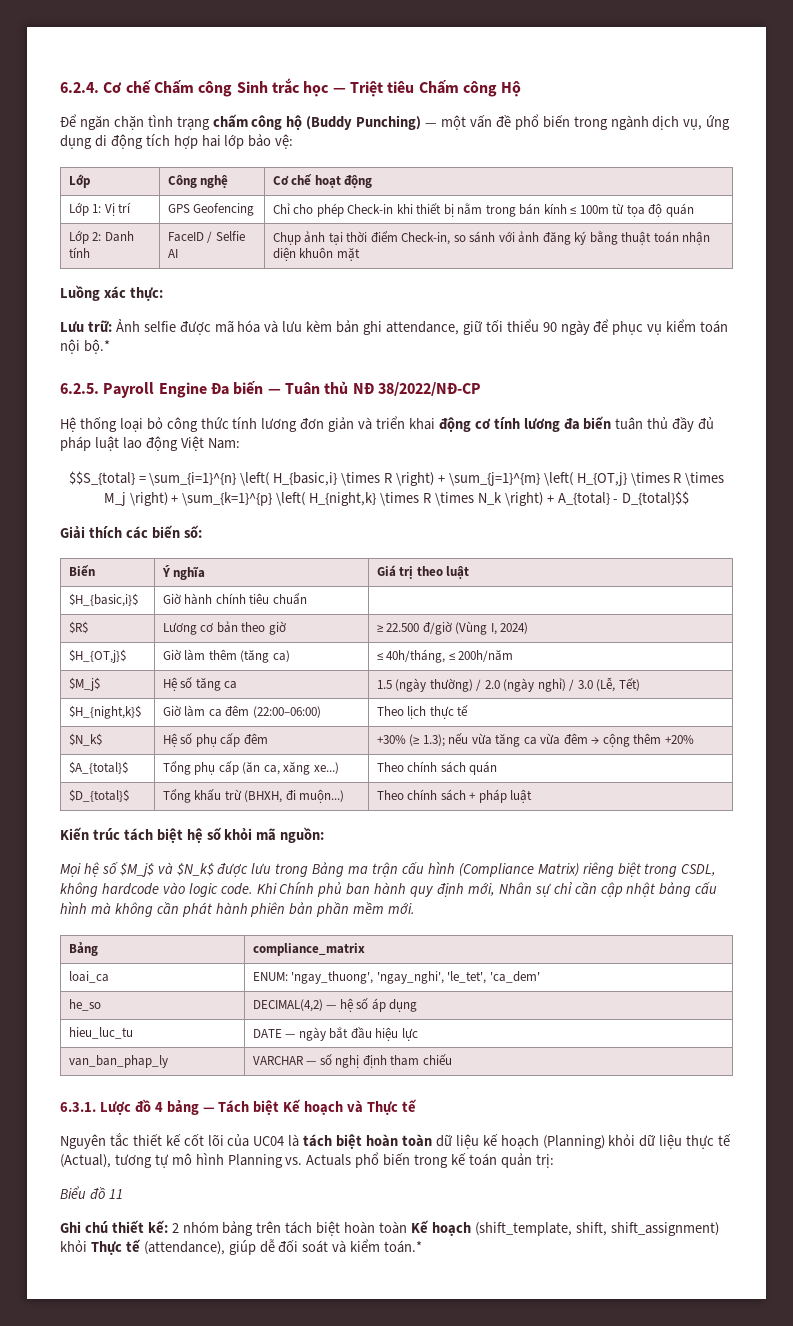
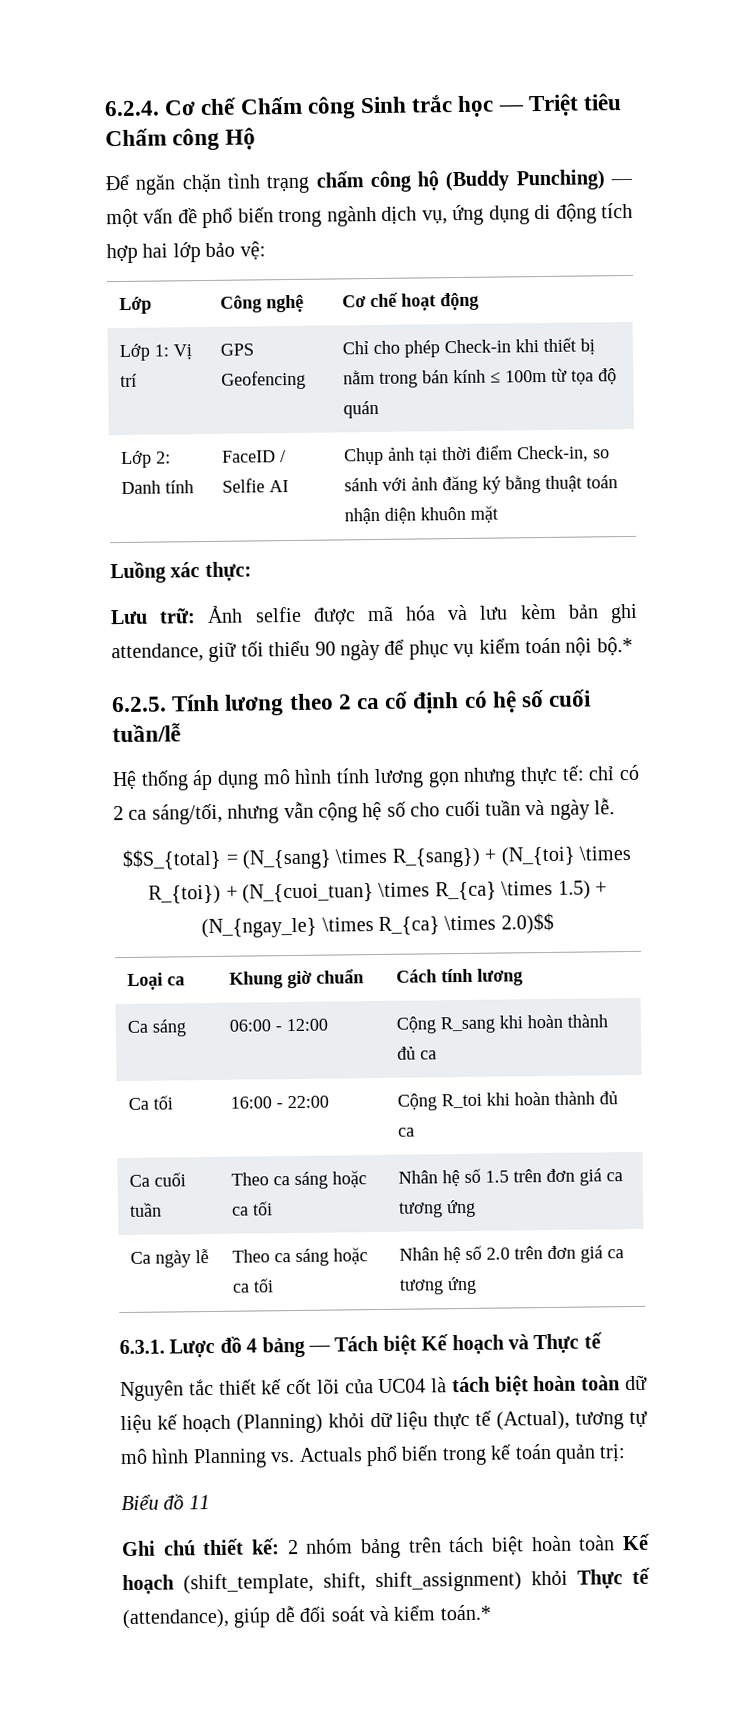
[103,381,481,398] [60,416,715,432] [60,436,240,451] [68,471,725,486] [103,491,690,506] [60,525,202,539] [68,565,95,576] [161,565,206,580] [376,565,470,579] [68,593,138,607] [162,593,307,605] [68,621,88,634] [162,621,286,635] [376,621,529,635] [68,649,126,663] [162,649,290,663] [376,649,514,663] [68,677,100,691] [162,677,238,691] [376,677,640,692] [68,705,141,719] [162,705,321,718] [376,705,469,719] [68,733,102,746] [162,733,268,747] [376,733,694,747] [68,761,128,774] [162,761,339,775] [376,761,498,775] [68,789,129,802] [162,789,345,803] [376,789,533,803] [60,827,325,843] [60,862,717,877] [60,882,718,897] [60,902,416,917] [68,942,98,956] [252,943,365,956] [68,971,109,983] [252,971,540,984] [68,999,101,1011] [252,998,418,1012] [68,1027,133,1039] [252,1026,418,1041] [68,1055,168,1068] [252,1054,452,1068] Payroll Engine Đa biến — Tuân thủ NĐ 38/2022/NĐ-CP // Hệ thống loại bỏ công thức tính lương đơn giản và triển khai động cơ tính lương đa biến tuân thủ đầy đủ pháp luật lao động Việt Nam: // $$S_{total} = \sum_{i=1}^{n} \left( H_{basic,i} \times R \right) + \sum_{j=1}^{m} \left( H_{OT,j} \times R \times M_j \right) + \sum_{k=1}^{p} \left( H_{night,k} \times R \times N_k \right) + A_{total} - D_{total}$$ // Giải thích các biến số: // Biến | Ý nghĩa | Giá trị theo luật // $H_{basic,i}$ | Giờ hành chính tiêu chuẩn | // $R$ | Lương cơ bản theo giờ | ≥ 22.500 đ/giờ (Vùng I, 2024) // $H_{OT,j}$ | Giờ làm thêm (tăng ca) | ≤ 40h/tháng, ≤ 200h/năm // $M_j$ | Hệ số tăng ca | 1.5 (ngày thường) / 2.0 (ngày nghỉ) / 3.0 (Lễ, Tết) // $H_{night,k}$ | Giờ làm ca đêm (22:00–06:00) | Theo lịch thực tế // $N_k$ | Hệ số phụ cấp đêm | +30% (≥ 1.3); nếu vừa tăng ca vừa đêm → cộng thêm +20% // $A_{total}$ | Tổng phụ cấp (ăn ca, xăng xe...) | Theo chính sách quán // $D_{total}$ | Tổng khấu trừ (BHXH, đi muộn...) | Theo chính sách + pháp luật // Kiến trúc tách biệt hệ số khỏi mã nguồn: // Mọi hệ số $M_j$ và $N_k$ được lưu trong Bảng ma trận cấu hình (Compliance Matrix) riêng biệt trong CSDL, không hardcode vào logic code. Khi Chính phủ ban hành quy định mới, Nhân sự chỉ cần cập nhật bảng cấu hình mà không cần phát hành phiên bản phần mềm mới. // Bảng | compliance_matrix // loai_ca | ENUM: 'ngay_thuong', 'ngay_nghi', 'le_tet', 'ca_dem' // he_so | DECIMAL(4,2) — hệ số áp dụng // hieu_luc_tu | DATE — ngày bắt đầu hiệu lực // van_ban_phap_ly | VARCHAR — số nghị định tham chiếu -> [171,689,593,716] [112,723,181,743] [112,764,639,791] [113,798,616,825] [122,845,631,871] [148,880,607,905] [201,912,554,939] [127,972,186,990] [229,969,365,989] [396,968,524,986] [127,1019,188,1037] [229,1018,329,1032] [396,1014,609,1034] [397,1046,438,1060] [128,1095,174,1110] [230,1095,330,1109] [397,1091,619,1111] [398,1127,416,1137] [129,1172,187,1187] [129,1202,163,1217] [231,1170,368,1189] [232,1201,274,1216] [398,1168,624,1187] [398,1199,477,1218] [130,1249,210,1268] [232,1247,369,1266] [232,1278,275,1293] [399,1245,625,1264] [399,1276,478,1295] Tính lương theo 2 ca cố định có hệ số cuối tuần/lễ // Hệ thống áp dụng mô hình tính lương gọn nhưng thực tế: chỉ có 2 ca sáng/tối, nhưng vẫn cộng hệ số cho cuối tuần và ngày lễ. // $$S_{total} = (N_{sang} \times R_{sang}) + (N_{toi} \times R_{toi}) + (N_{cuoi_tuan} \times R_{ca} \times 1.5) + (N_{ngay_le} \times R_{ca} \times 2.0)$$ // Loại ca | Khung giờ chuẩn | Cách tính lương // Ca sáng | 06:00 - 12:00 | Cộng R_sang khi hoàn thành đủ ca // Ca tối | 16:00 - 22:00 | Cộng R_toi khi hoàn thành đủ ca // Ca cuối tuần | Theo ca sáng hoặc ca tối | Nhân hệ số 1.5 trên đơn giá ca tương ứng // Ca ngày lễ | Theo ca sáng hoặc ca tối | Nhân hệ số 2.0 trên đơn giá ca tương ứng

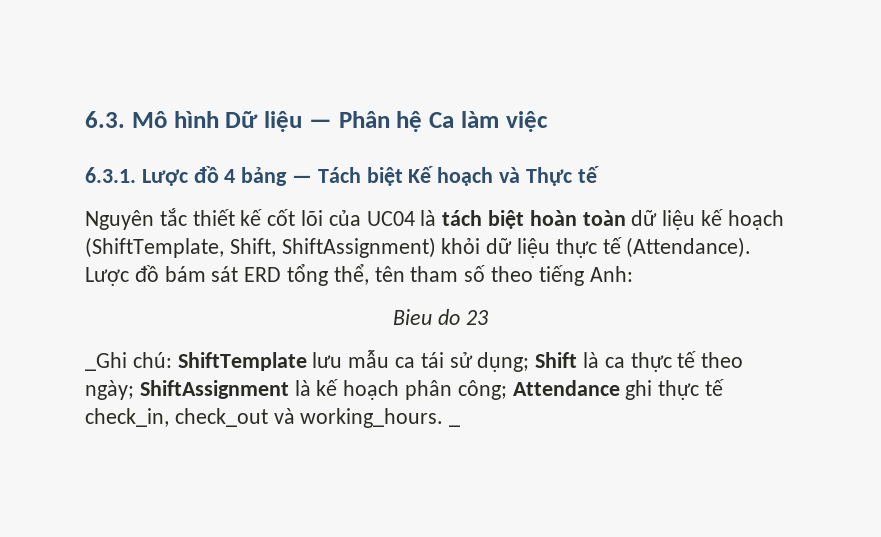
[104,93,623,119] [105,127,257,151] [105,169,633,195] [106,202,633,229] [106,241,266,264] [119,296,153,315] [220,294,305,313] [342,292,480,311] [119,343,193,362] [120,373,138,388] [220,343,255,356] [221,370,307,390] [342,337,596,358] [343,368,618,388] [343,400,380,419] [121,450,172,469] [121,480,195,495] [222,450,287,463] [222,478,290,493] [344,445,611,466] [344,475,619,495] [344,505,499,525] [110,561,252,584] [110,603,638,625] [111,636,633,663] [111,689,593,716] [112,723,181,743] [112,764,639,791] [113,798,616,825] [122,845,631,871] [148,880,607,905] [201,912,554,939] [127,972,186,990] [229,969,365,989] [396,968,524,986] [127,1019,188,1037] [229,1018,329,1032] [396,1014,609,1034] [397,1046,438,1060] [128,1095,174,1110] [230,1095,330,1109] [397,1091,619,1111] [398,1127,416,1137] [129,1172,187,1187] [129,1202,163,1217] [231,1170,368,1189] [232,1201,274,1216] [398,1168,624,1187] [398,1199,477,1218] [130,1249,210,1268] [232,1247,369,1266] [232,1278,275,1293] [399,1245,625,1264] [399,1276,478,1295] 6.2.4. Cơ chế Chấm công Sinh trắc học — Triệt tiêu Chấm công Hộ // Để ngăn chặn tình trạng chấm công hộ (Buddy Punching) — một vấn đề phổ biến trong ngành dịch vụ, ứng dụng di động tích hợp hai lớp bảo vệ: // Lớp | Công nghệ | Cơ chế hoạt động // Lớp 1: Vị trí | GPS Geofencing | Chỉ cho phép Check-in khi thiết bị nằm trong bán kính ≤ 100m từ tọa độ quán // Lớp 2: Danh tính | FaceID / Selfie AI | Chụp ảnh tại thời điểm Check-in, so sánh với ảnh đăng ký bằng thuật toán nhận diện khuôn mặt // Luồng xác thực: // Lưu trữ: Ảnh selfie được mã hóa và lưu kèm bản ghi attendance, giữ tối thiểu 90 ngày để phục vụ kiểm toán nội bộ.* // 6.2.5. Tính lương theo 2 ca cố định có hệ số cuối tuần/lễ // Hệ thống áp dụng mô hình tính lương gọn nhưng thực tế: chỉ có 2 ca sáng/tối, nhưng vẫn cộng hệ số cho cuối tuần và ngày lễ. // $$S_{total} = (N_{sang} \times R_{sang}) + (N_{toi} \times R_{toi}) + (N_{cuoi_tuan} \times R_{ca} \times 1.5) + (N_{ngay_le} \times R_{ca} \times 2.0)$$ // Loại ca | Khung giờ chuẩn | Cách tính lương // Ca sáng | 06:00 - 12:00 | Cộng R_sang khi hoàn thành đủ ca // Ca tối | 16:00 - 22:00 | Cộng R_toi khi hoàn thành đủ ca // Ca cuối tuần | Theo ca sáng hoặc ca tối | Nhân hệ số 1.5 trên đơn giá ca tương ứng // Ca ngày lễ | Theo ca sáng hoặc ca tối | Nhân hệ số 2.0 trên đơn giá ca tương ứng -> [85,111,548,132] 6.3. Mô hình Dữ liệu — Phân hệ Ca làm việc
[235,1413,323,1434] (Planning) -> [85,237,436,258] (ShiftTemplate, Shift, ShiftAssignment)
[496,1410,649,1431] [120,1443,627,1469] [121,1494,210,1511] [121,1533,651,1559] [122,1567,650,1595] [122,1604,491,1630] (Actual), tương tự mô hình Planning vs. Actuals phổ biến trong kế toán quản trị: // Biểu đồ 11 // Ghi chú thiết kế: 2 nhóm bảng trên tách biệt hoàn toàn Kế hoạch (shift_template, shift, shift_assignment) khỏi Thực tế (attendance), giúp dễ đối soát và kiểm toán.* -> [626,237,752,258] [85,264,633,286] [393,309,488,325] [85,350,744,372] [85,379,725,400] [85,408,461,428] (Attendance). Lược đồ bám sát ERD tổng thể, tên tham số theo tiếng Anh: // Bieu do 23 // _Ghi chú: ShiftTemplate lưu mẫu ca tái sử dụng; Shift là ca thực tế theo ngày; ShiftAssignment là kế hoạch phân công; Attendance ghi thực tế check_in, check_out và working_hours. _

